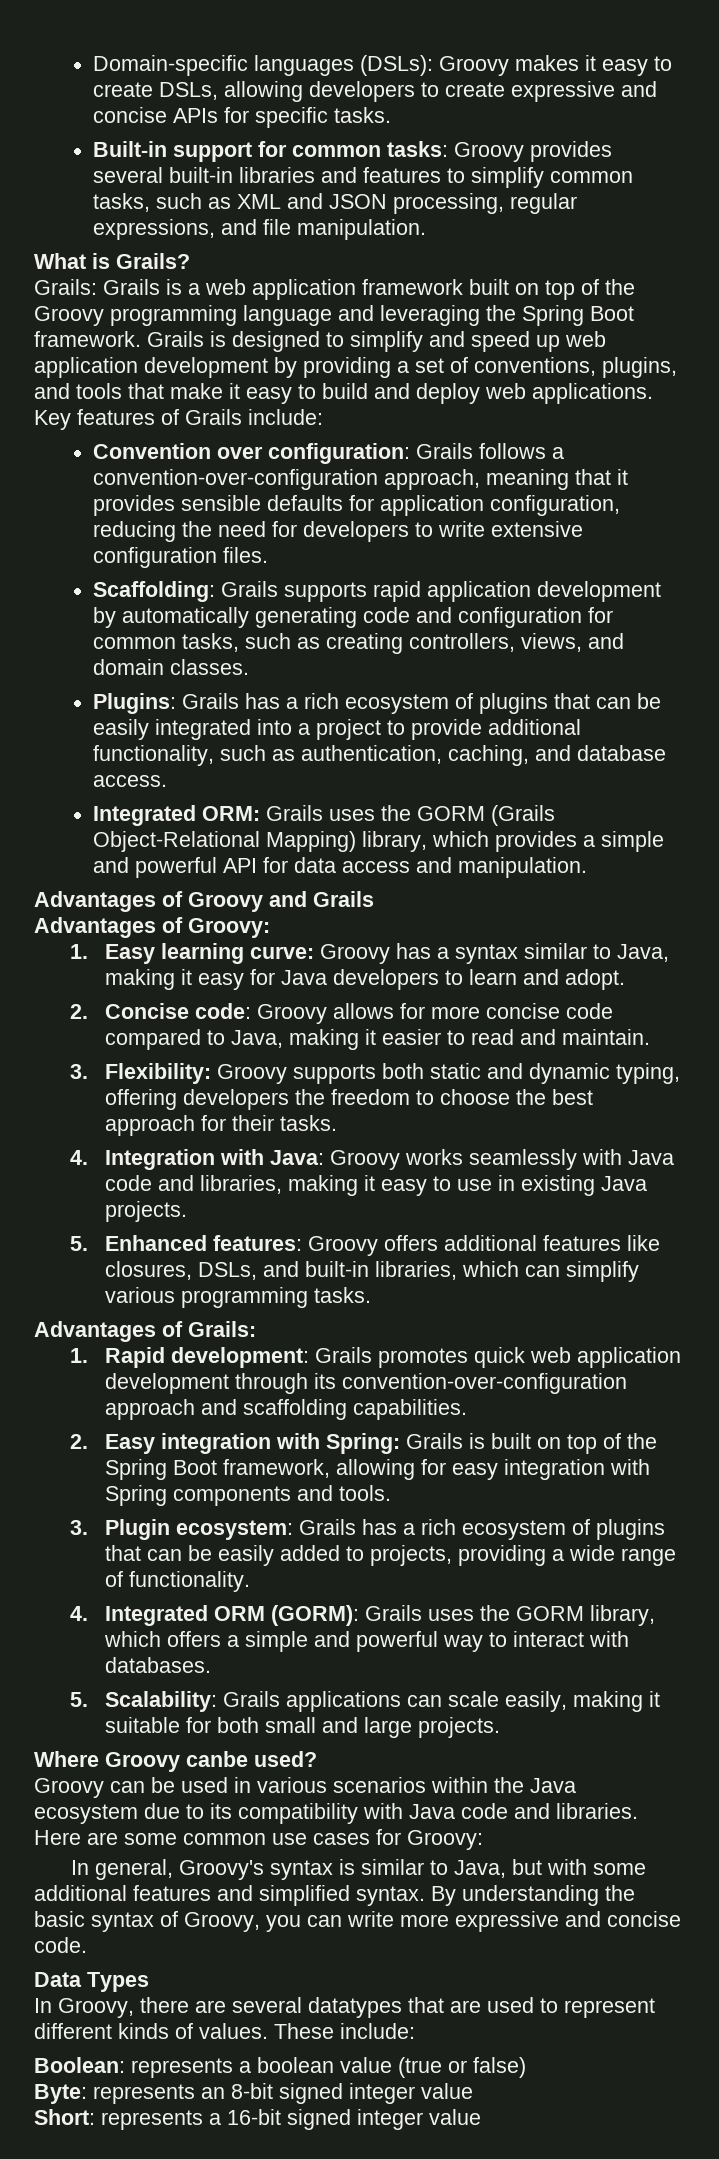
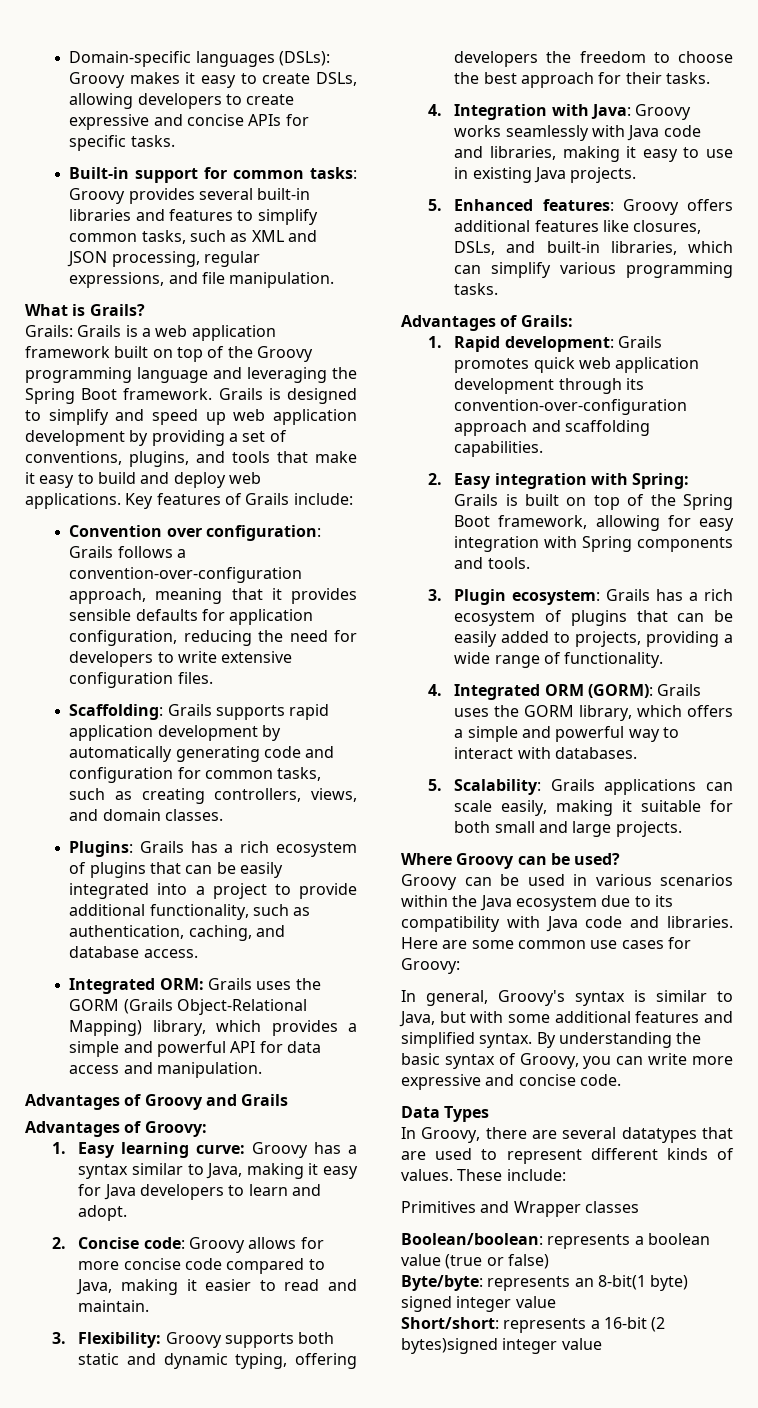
[186,1751,248,1767] canbe -> [517,853,570,865] can be
[34,2057,125,2073] Boolean: -> [401,1201,639,1217] [401,1233,543,1245] Primitives and Wrapper classes // Boolean/boolean:
[34,2084,87,2104] Byte: -> [401,1275,483,1291] Byte/byte:
[231,2083,273,2099] 8-bit -> [597,1275,689,1291] 8-bit(1 byte)
[34,2109,95,2125] Short: -> [401,1317,499,1329] Short/short:
[287,2109,351,2130] signed -> [651,1317,666,1332] [401,1338,498,1354] (2 bytes)signed

